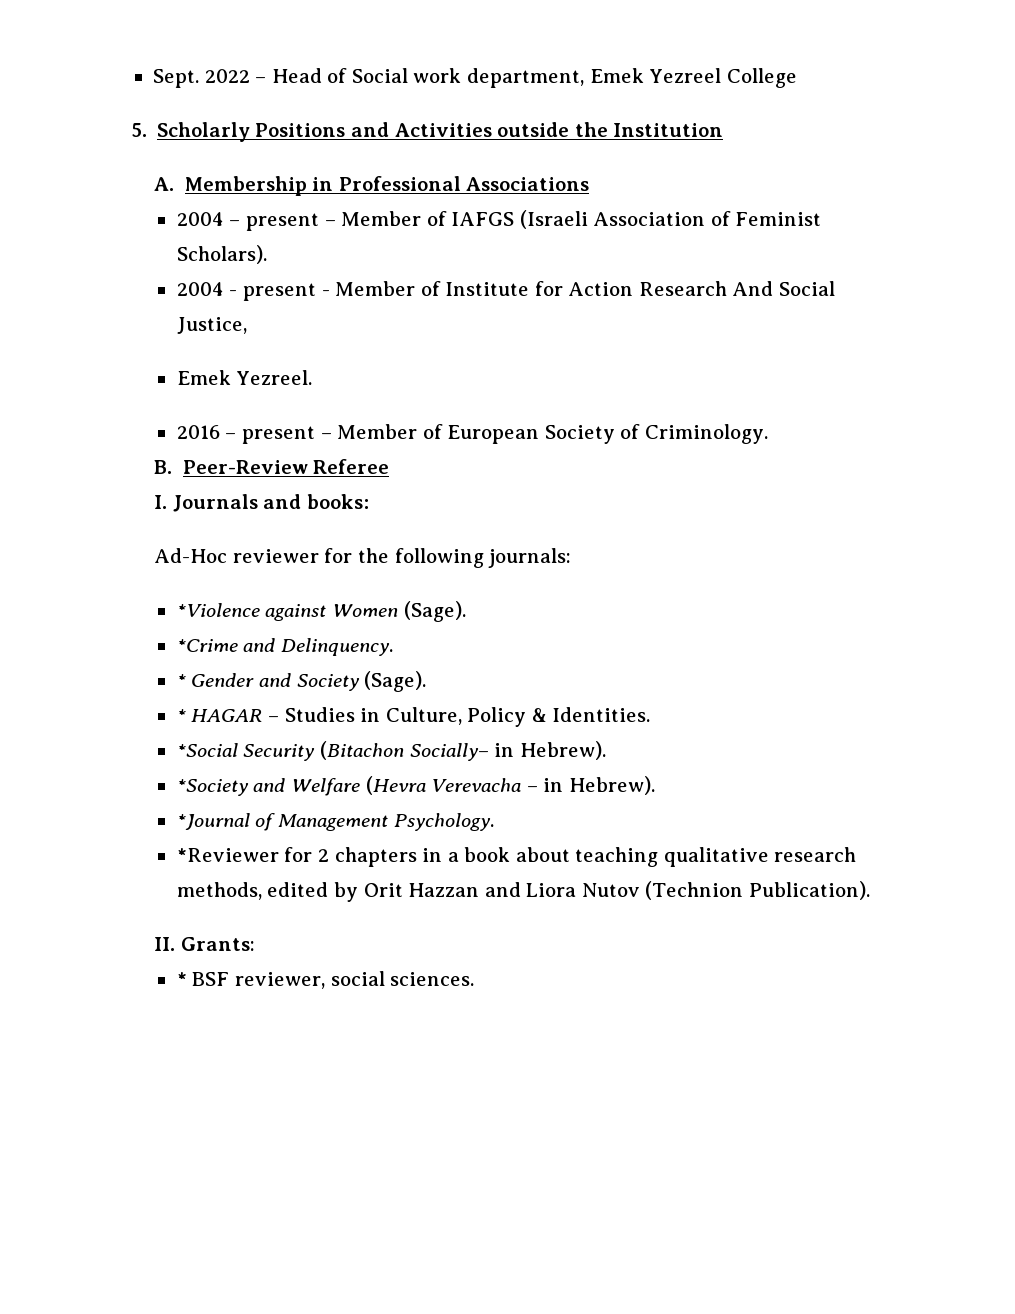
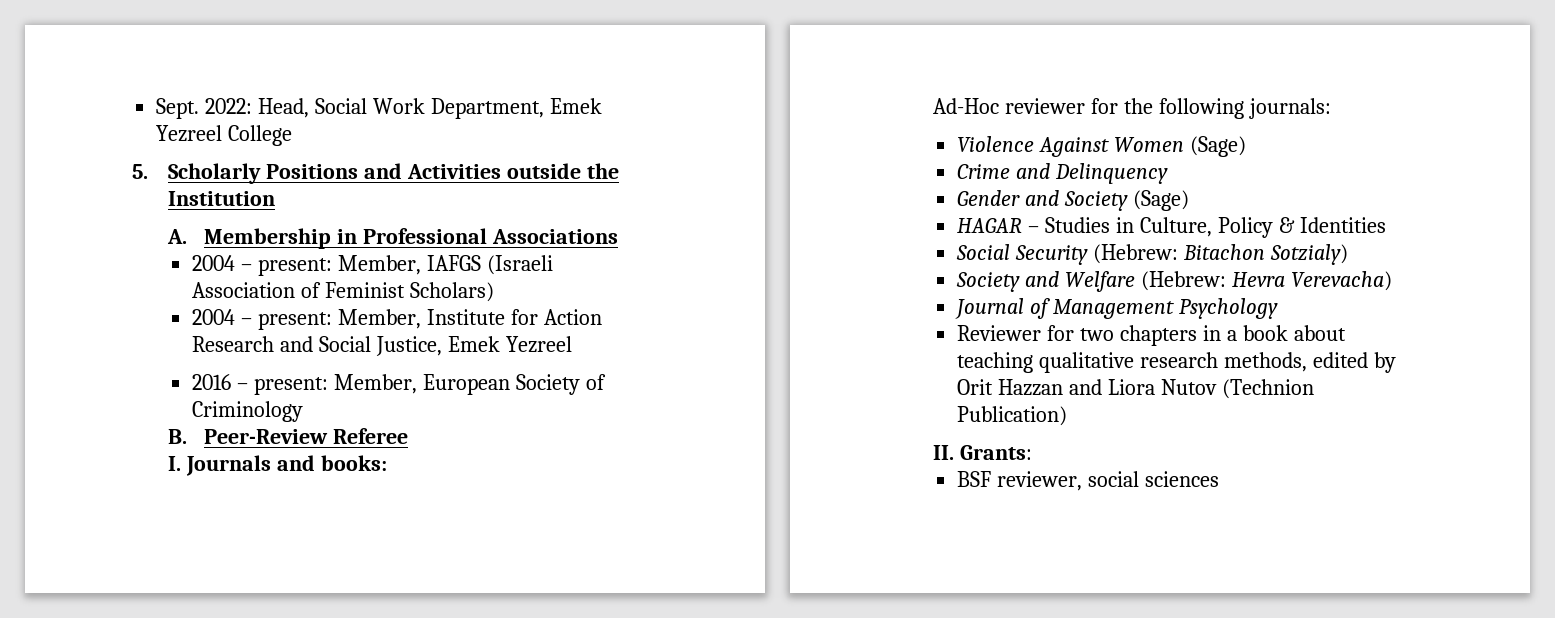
[204,68,584,88] 2022 – Head of Social work department, -> [205,98,544,119] 2022: Head, Social Work Department,
[246,211,447,231] present – Member of -> [257,255,421,276] present: Member,
[176,245,267,264] [176,281,441,301] Scholars). // 2004 - present - Member of -> [409,282,494,302] [192,309,421,330] Scholars) // 2004 – present: Member,
[732,281,774,296] And -> [280,336,314,352] and
[176,370,313,385] // Emek Yezreel. -> [447,336,572,353] Emek Yezreel
[242,424,443,444] present – Member of -> [253,374,417,395] present: Member,
[644,424,768,444] Criminology. -> [192,401,304,422] Criminology
[176,601,466,622] [176,638,394,656] [176,674,186,687] *Violence against Women (Sage). // *Crime and Delinquency. // * -> [957,136,1246,157] [957,163,1168,184] Violence Against Women (Sage) // Crime and Delinquency //
[364,671,427,692] [176,709,186,722] (Sage). // * -> [1132,190,1189,211] (Sage) //
[552,707,651,722] [176,741,606,761] [176,776,655,796] [176,813,494,831] [176,847,330,862] Identities. // *Social Security (Bitachon Socially– in Hebrew). // *Society and Welfare (Hevra Verevacha – in Hebrew). // *Journal of Management Psychology. // *Reviewer for 2 -> [1299,217,1386,233] [956,244,1348,265] [956,271,1392,292] [955,298,1278,319] [957,325,1114,341] Identities // Social Security (Hebrew: Bitachon Sotzialy) // Society and Welfare (Hebrew: Hevra Verevacha) // Journal of Management Psychology // Reviewer for two
[748,881,870,900] Publication). -> [957,406,1068,426] Publication)
[176,972,187,986] * -> (1032, 452) none
[390,972,475,986] sciences. -> [1144,471,1219,487] sciences

